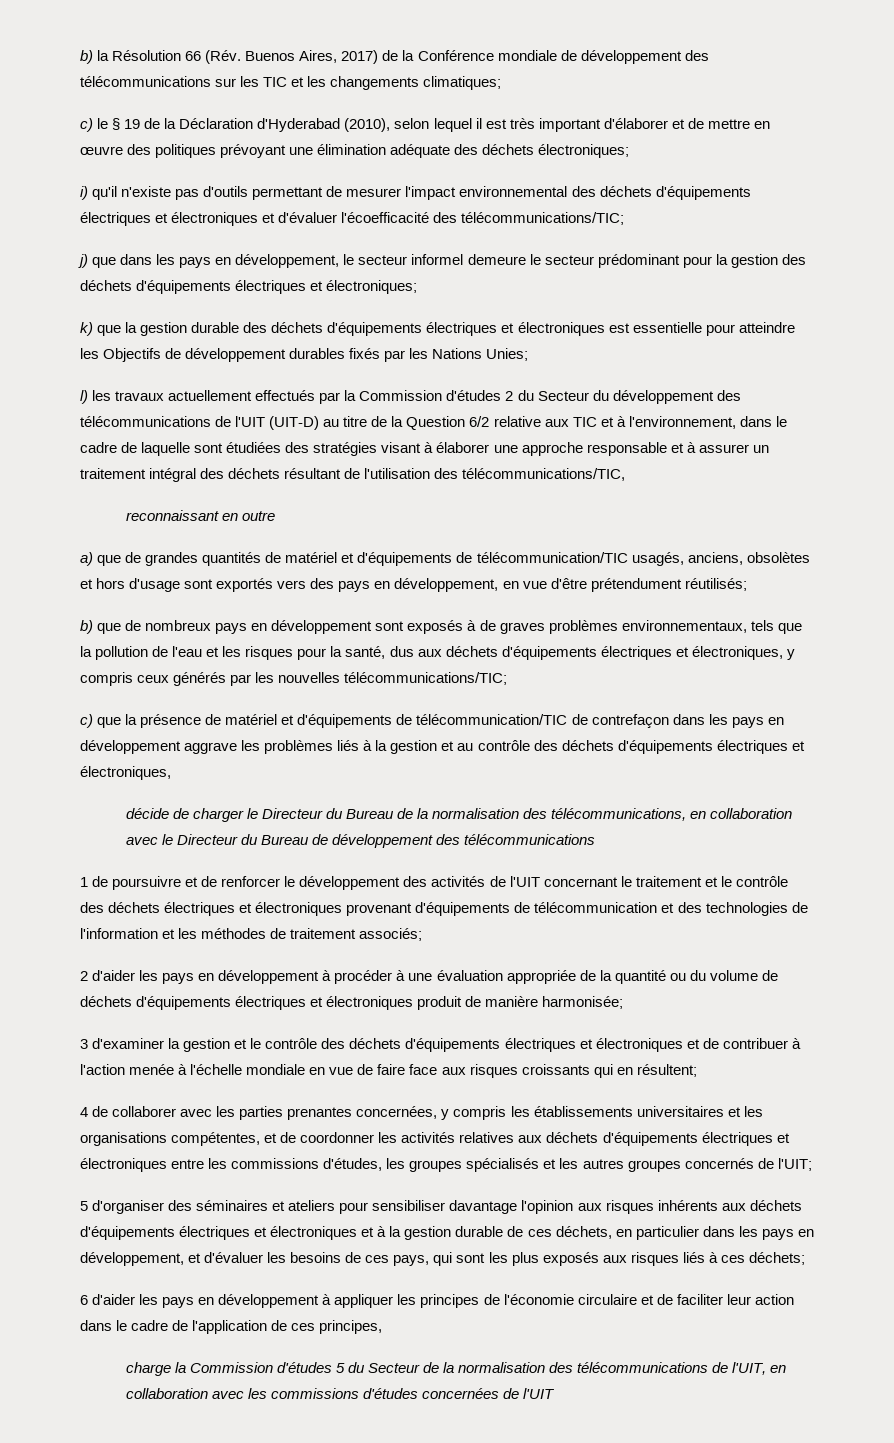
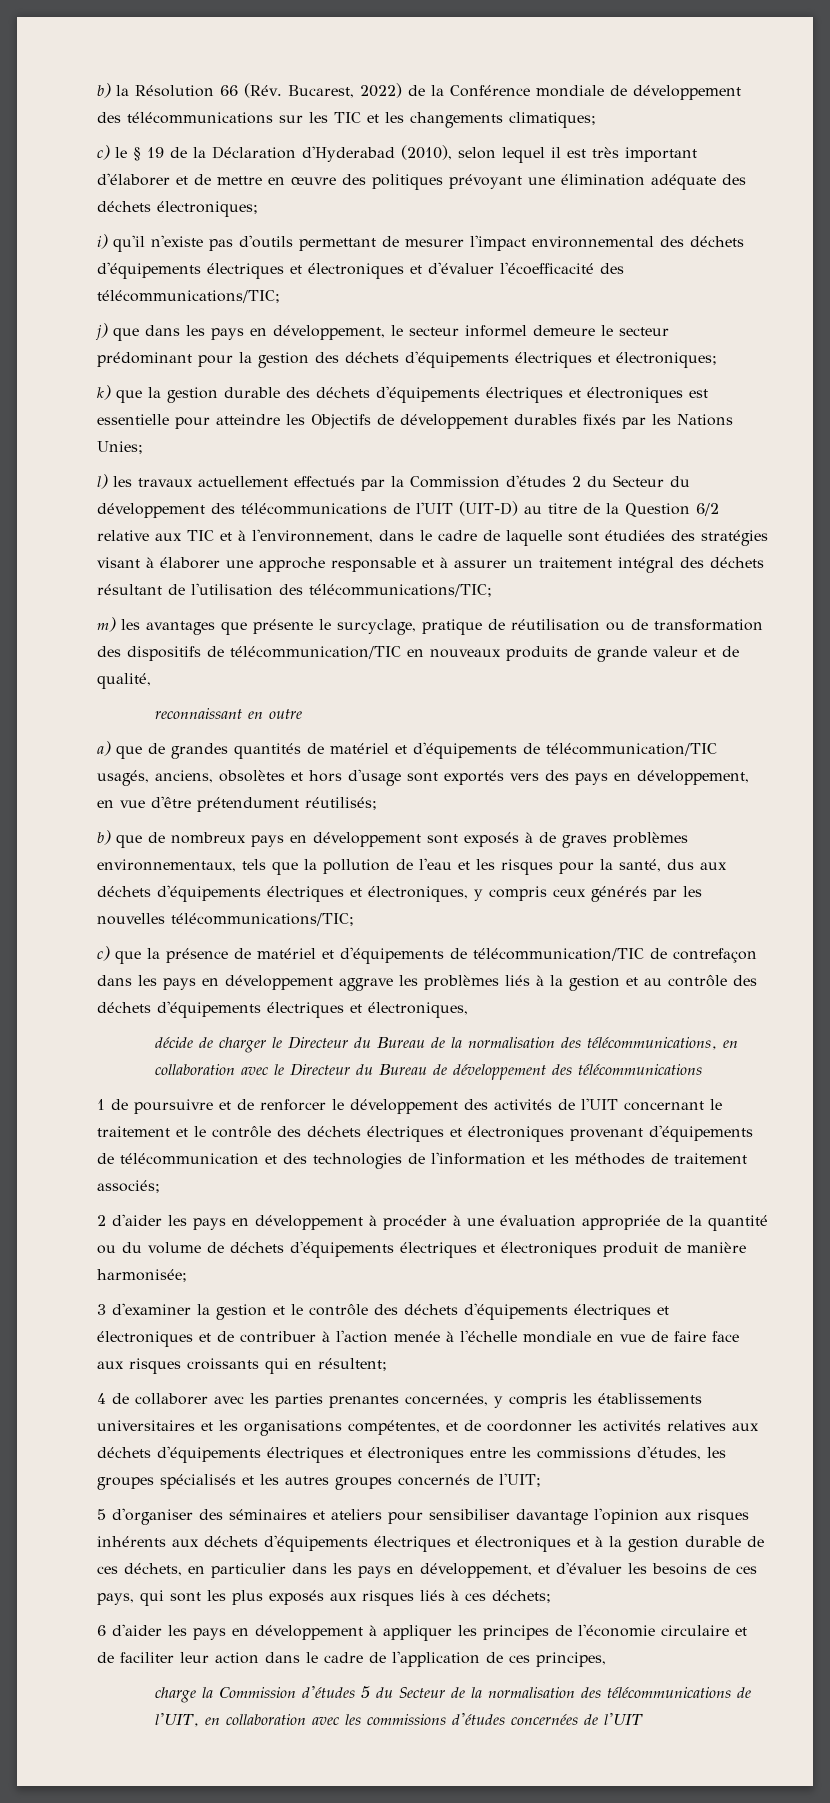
[245,50,379,64] Buenos Aires, 2017) -> [287,83,402,98] Bucarest, 2022)
[462,468,626,481] télécommunications/TIC, -> [309,584,492,597] [97,617,763,635] [97,646,739,662] [97,673,151,689] télécommunications/TIC; // m) les avantages que présente le surcyclage, pratique de réutilisation ou de transformation des dispositifs de télécommunication/TIC en nouveaux produits de grande valeur et de qualité,

